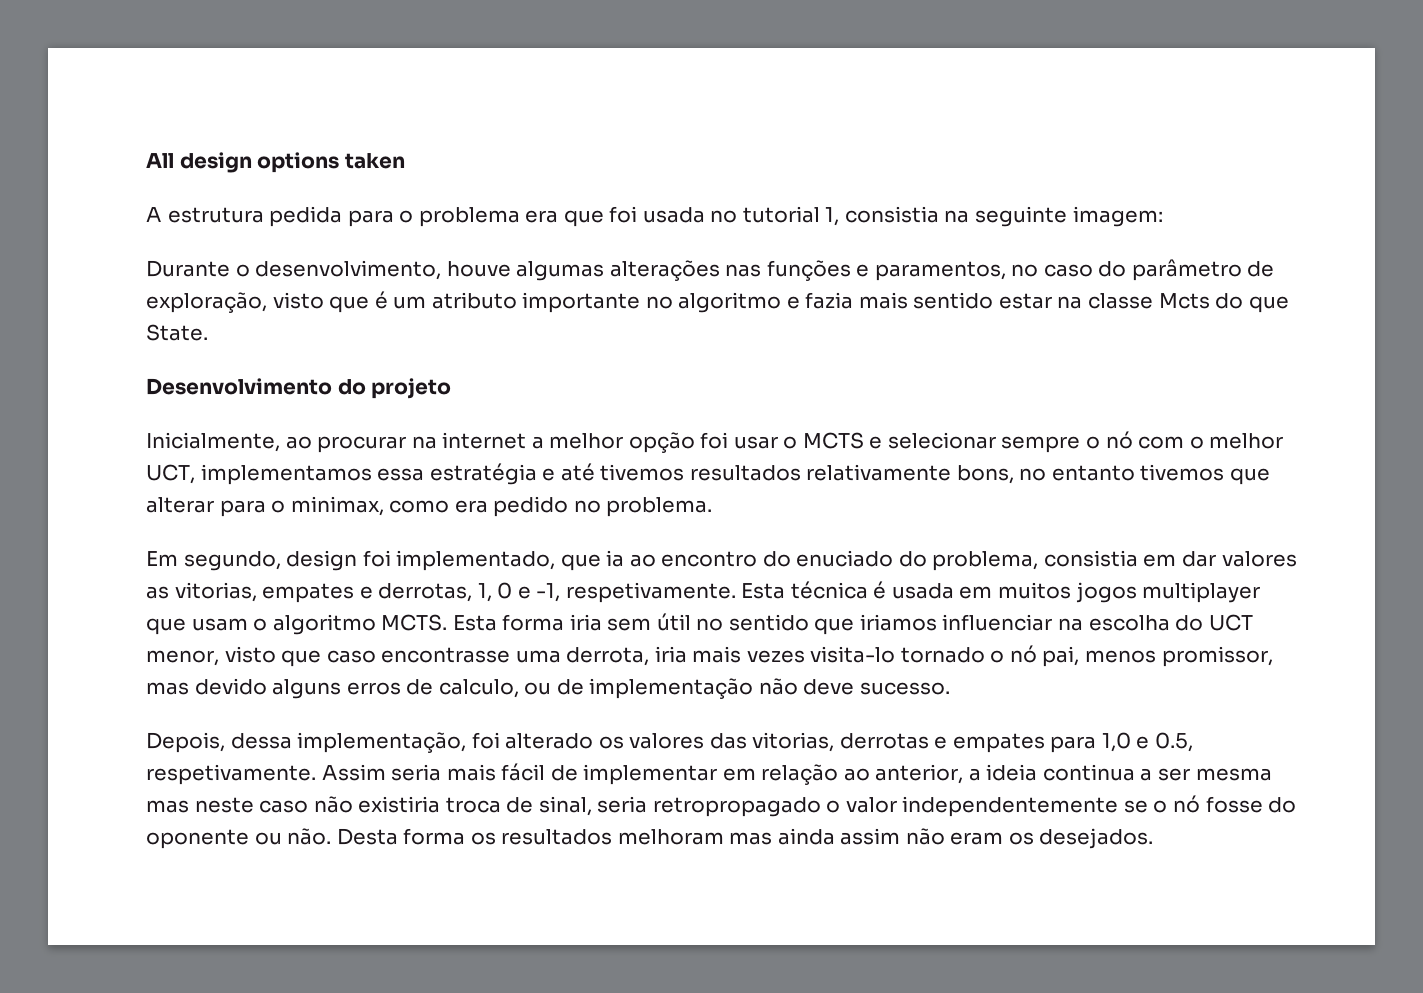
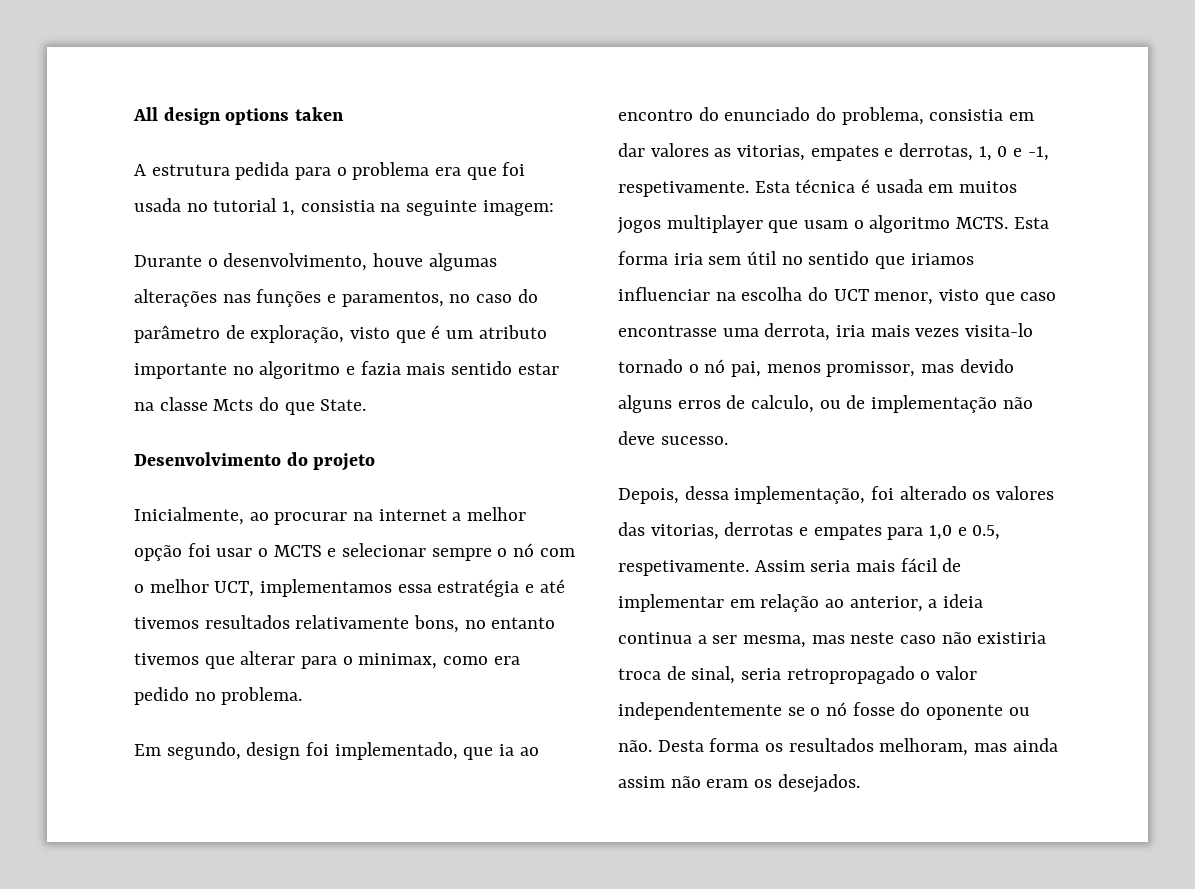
[796,550,894,567] enuciado -> [724,107,811,121] enunciado
[1195,768,1272,781] mesma -> [743,635,807,648] mesma,
[617,829,724,845] melhoram -> [879,738,969,756] melhoram,

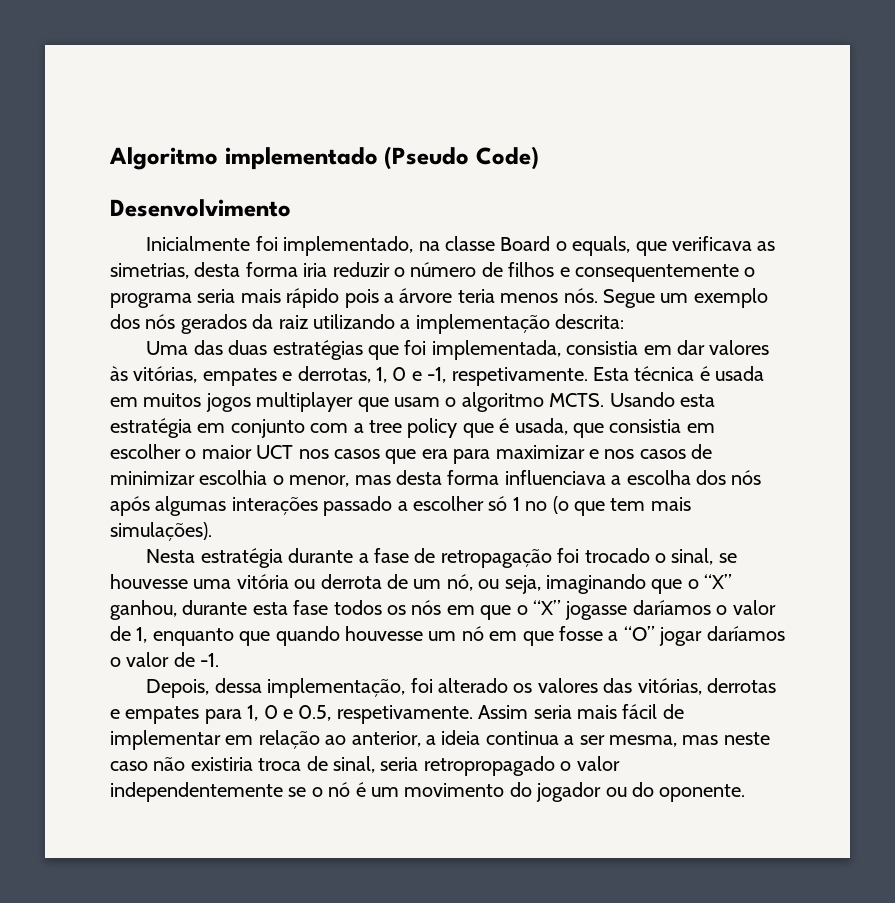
[133,107,345,125] [134,162,526,180] [134,198,554,216] [134,253,497,271] [134,289,538,307] [134,325,547,343] [134,361,559,379] [134,397,367,415] [134,452,376,471] [134,507,527,525] [134,543,575,561] [134,579,565,597] [134,615,556,633] [134,651,520,669] [134,687,303,705] [134,742,539,760] [618,107,924,125] All design options taken // A estrutura pedida para o problema era que foi usada no tutorial 1, consistia na seguinte imagem: // Durante o desenvolvimento, houve algumas alterações nas funções e paramentos, no caso do parâmetro de exploração, visto que é um atributo importante no algoritmo e fazia mais sentido estar na classe Mcts do que State. // Desenvolvimento do projeto // Inicialmente, ao procurar na internet a melhor opção foi usar o MCTS e selecionar sempre o nó com o melhor UCT, implementamos essa estratégia e até tivemos resultados relativamente bons, no entanto tivemos que alterar para o minimax, como era pedido no problema. // Em segundo, design foi implementado, que ia ao encontro do enunciado do problema, -> [109,146,539,170] [110,199,291,217] [146,236,776,256] [110,262,756,282] [110,288,768,308] [110,314,625,334] [146,340,561,360] Algoritmo implementado (Pseudo Code) // Desenvolvimento // Inicialmente foi implementado, na classe Board o equals, que verificava as simetrias, desta forma iria reduzir o número de filhos e consequentemente o programa seria mais rápido pois a árvore teria menos nós. Segue um exemplo dos nós gerados da raiz utilizando a implementação descrita: // Uma das duas estratégias que foi implementada,
[714,145,806,161] as vitorias, -> [110,366,198,383] às vitórias,
[1013,217,1049,229] [618,251,974,269] [618,287,1057,305] [618,323,1034,341] [618,359,1014,377] [618,395,1033,413] [618,431,728,445] Esta forma iria sem útil no sentido que iriamos influenciar na escolha do UCT menor, visto que caso encontrasse uma derrota, iria mais vezes visita-lo tornado o nó pai, menos promissor, mas devido alguns erros de calculo, ou de implementação não deve sucesso. -> [609,392,715,407] [110,418,715,438] [110,444,713,464] [110,470,762,487] [110,496,691,516] [110,522,212,541] [146,548,737,568] [110,574,733,594] [110,600,776,620] [110,626,785,646] [110,652,220,667] Usando esta estratégia em conjunto com a tree policy que é usada, que consistia em escolher o maior UCT nos casos que era para maximizar e nos casos de minimizar escolhia o menor, mas desta forma influenciava a escolha dos nós após algumas interações passado a escolher só 1 no (o que tem mais simulações). // Nesta estratégia durante a fase de retropagação foi trocado o sinal, se houvesse uma vitória ou derrota de um nó, ou seja, imaginando que o “X” ganhou, durante esta fase todos os nós em que o “X” jogasse daríamos o valor de 1, enquanto que quando houvesse um nó em que fosse a “O” jogar daríamos o valor de -1.
[650,524,719,540] vitorias, -> [637,678,702,695] vitórias,
[929,525,953,540] 1,0 -> [247,705,278,721] 1, 0
[852,702,1030,720] [618,738,1058,756] [618,774,860,793] fosse do oponente ou não. Desta forma os resultados melhoram, mas ainda assim não eram os desejados. -> [355,782,746,802] é um movimento do jogador ou do oponente.

